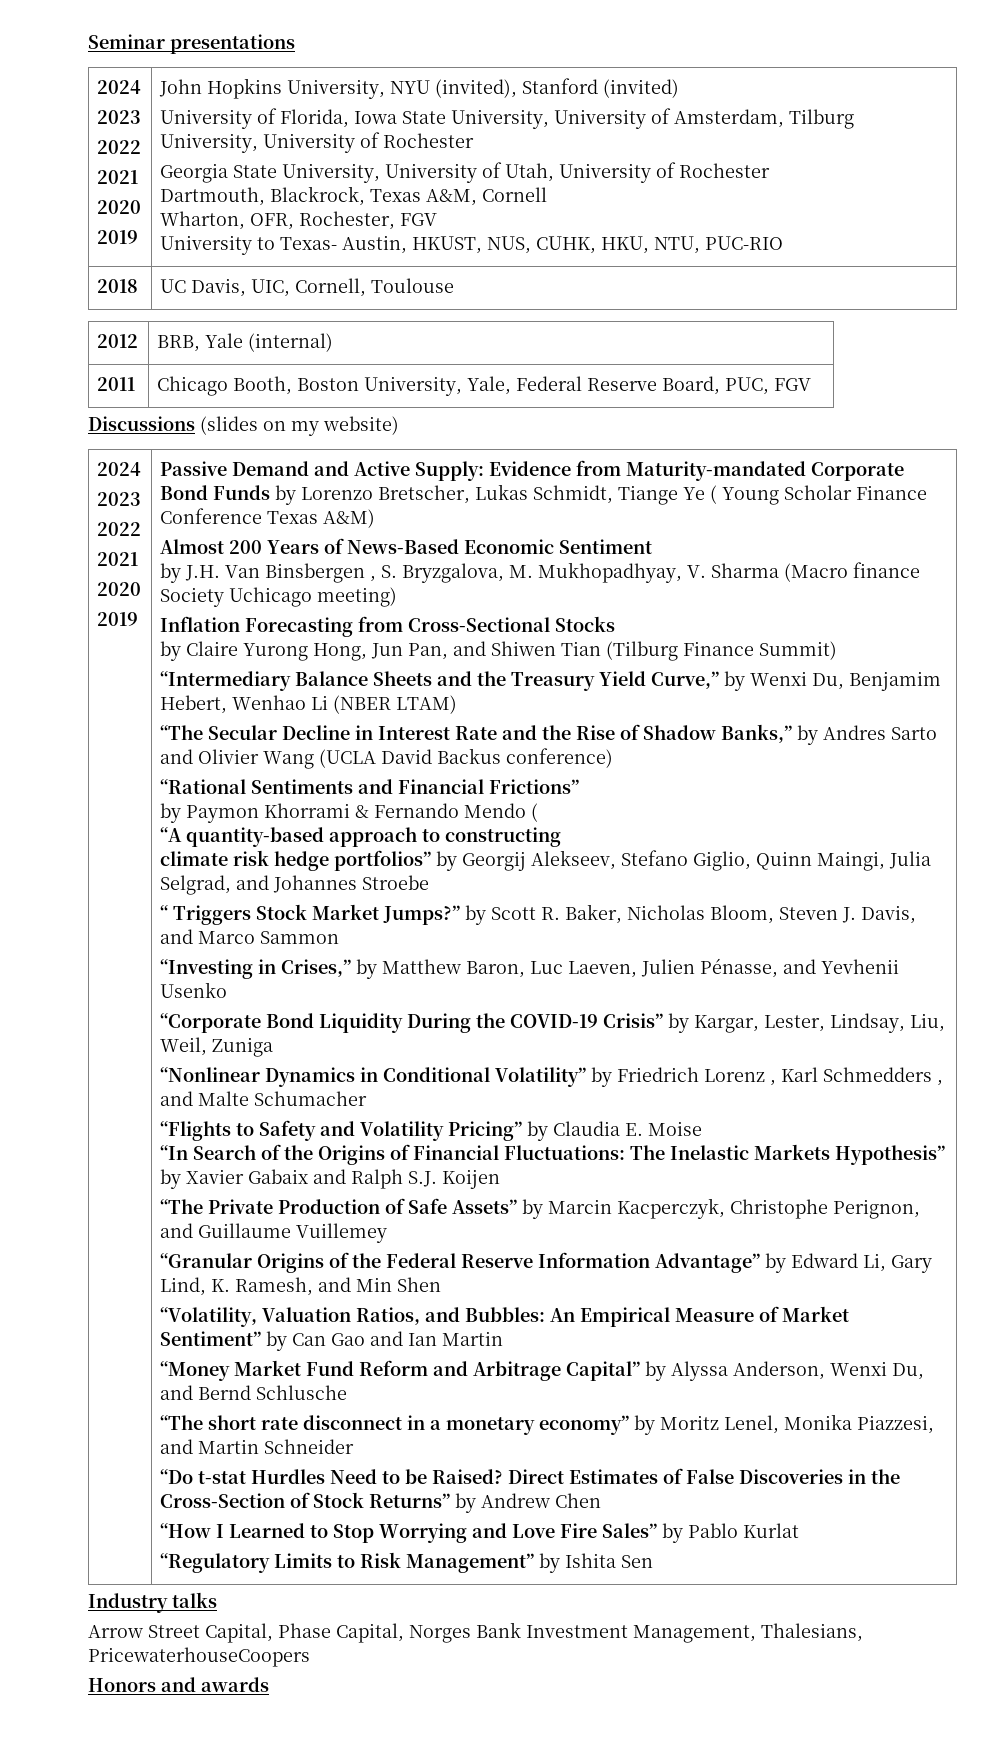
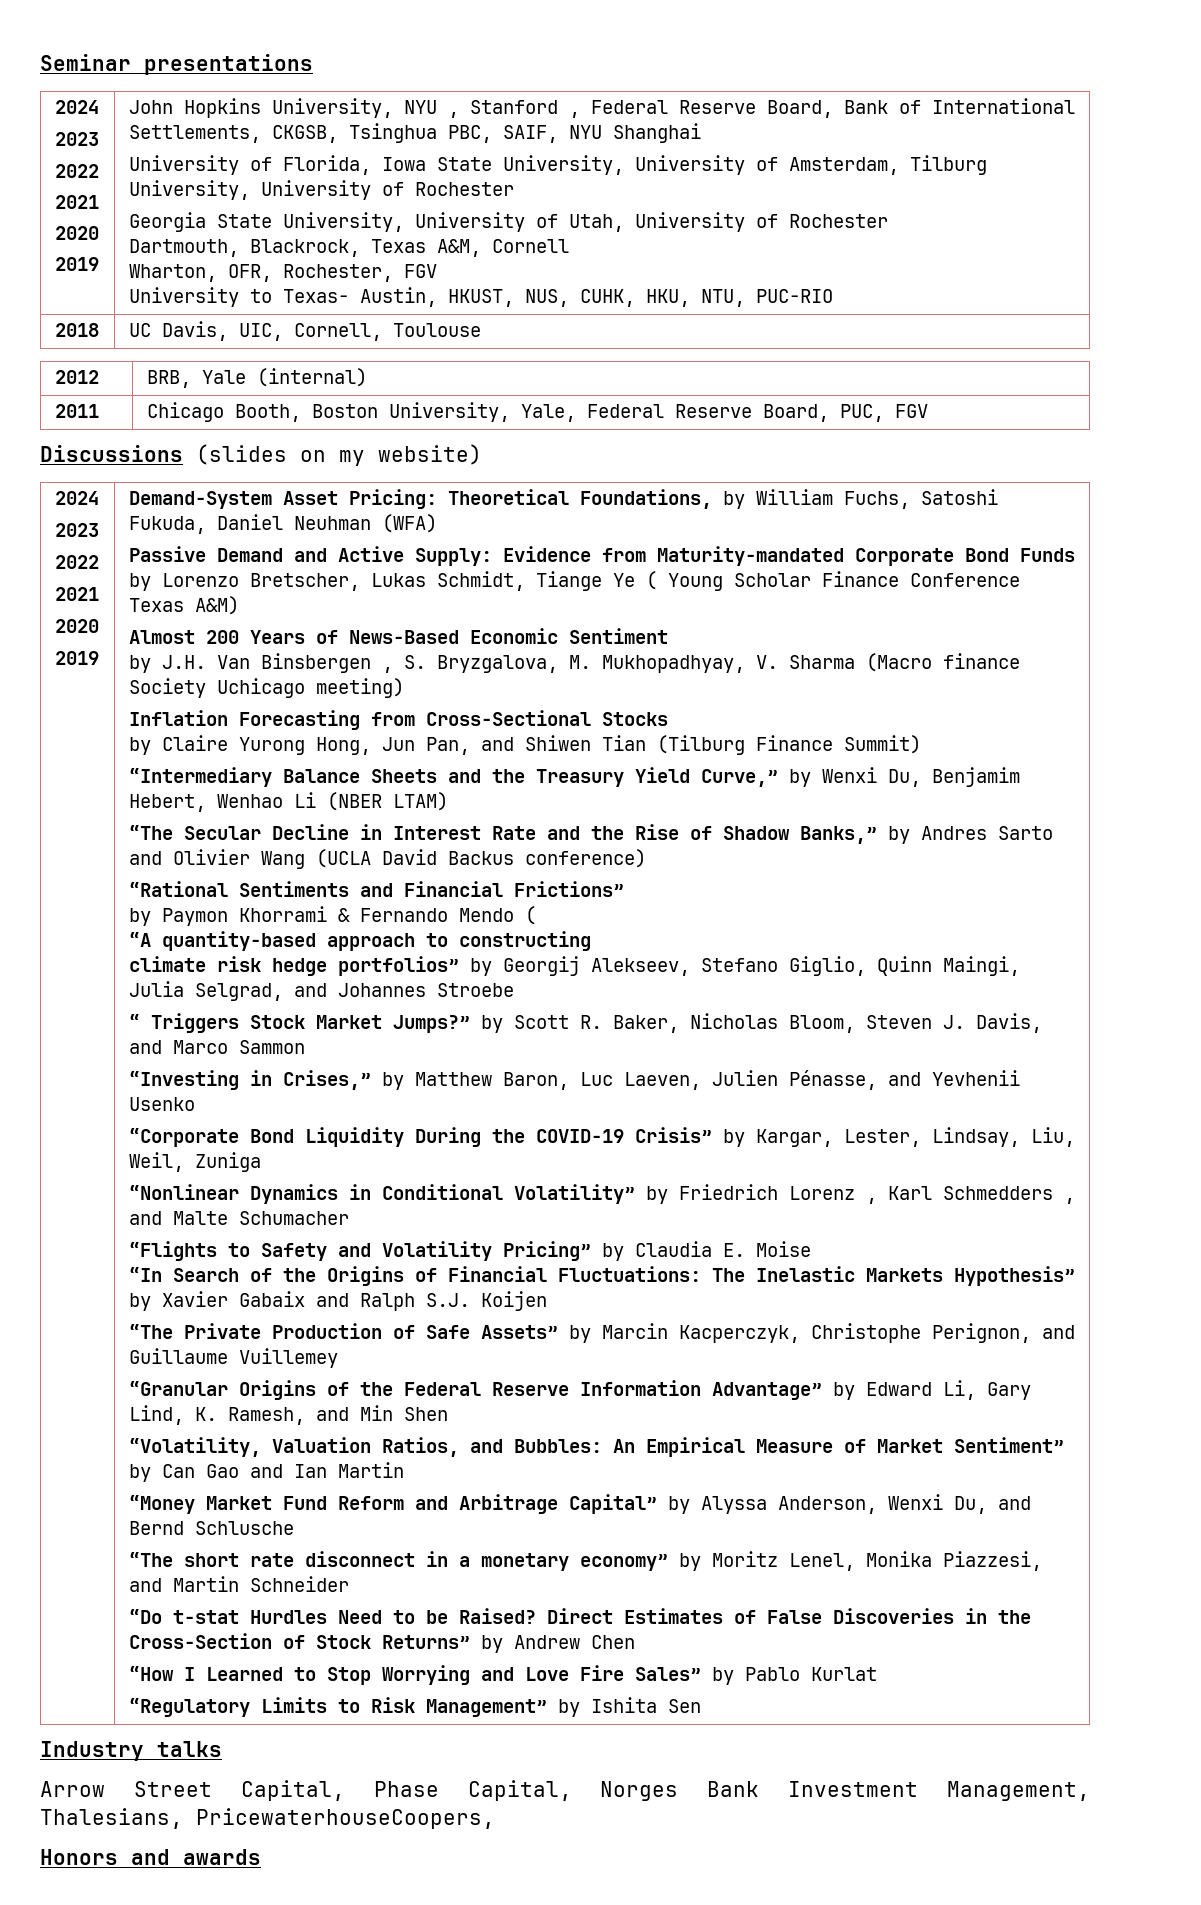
[435,78,680,98] (invited), Stanford (invited) -> [447,98,1075,118] [128,123,701,143] , Stanford , Federal Reserve Board, Bank of International Settlements, CKGSB, Tsinghua PBC, SAIF, NYU Shanghai
(139, 619) none -> [128,489,998,509] [128,514,437,534] Demand-System Asset Pricing: Theoretical Foundations, by William Fuchs, Satoshi Fukuda, Daniel Neuhman (WFA) //
[88,1647,310,1667] PricewaterhouseCoopers -> [196,1808,495,1829] PricewaterhouseCoopers,

